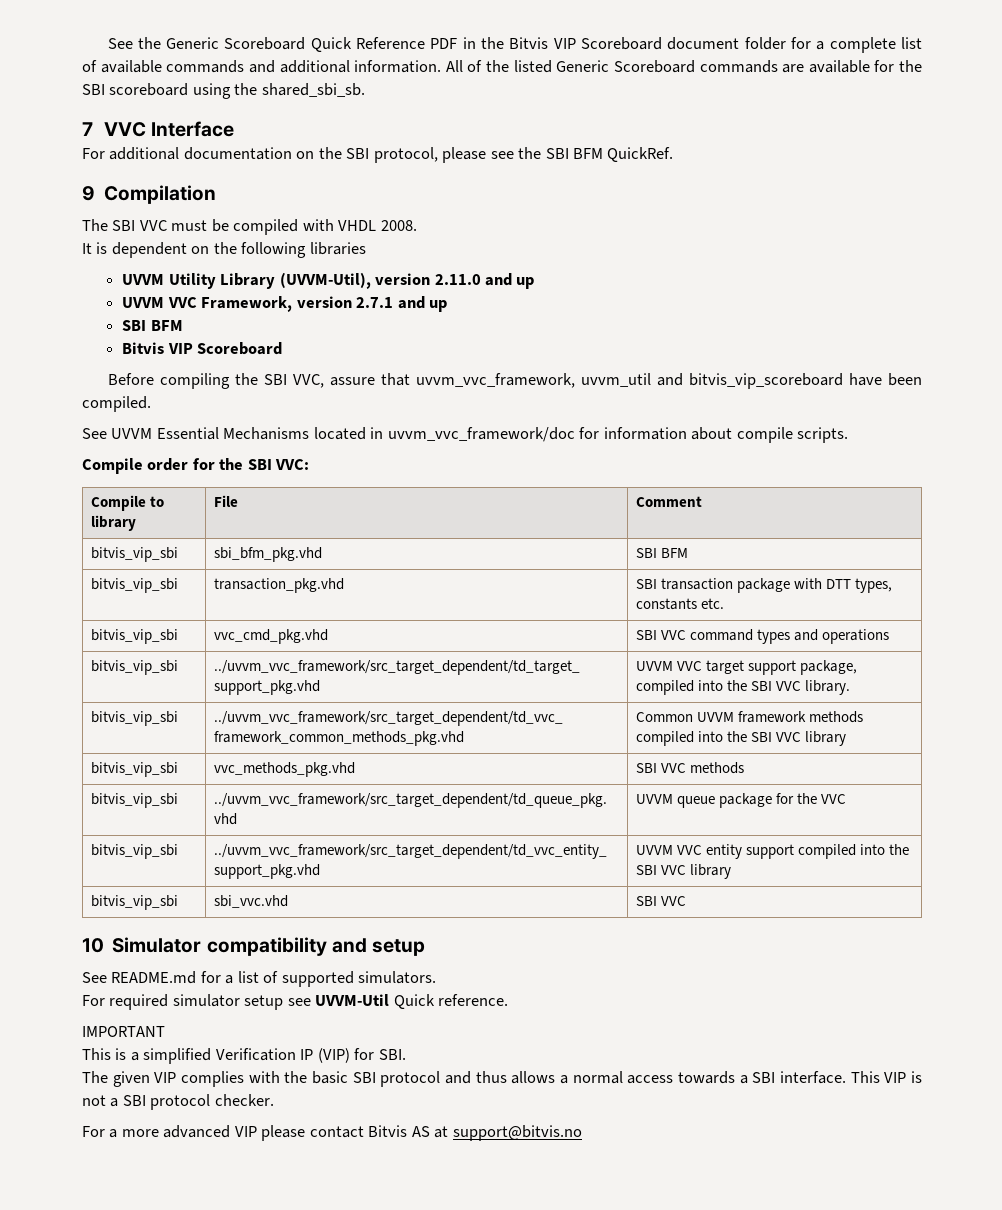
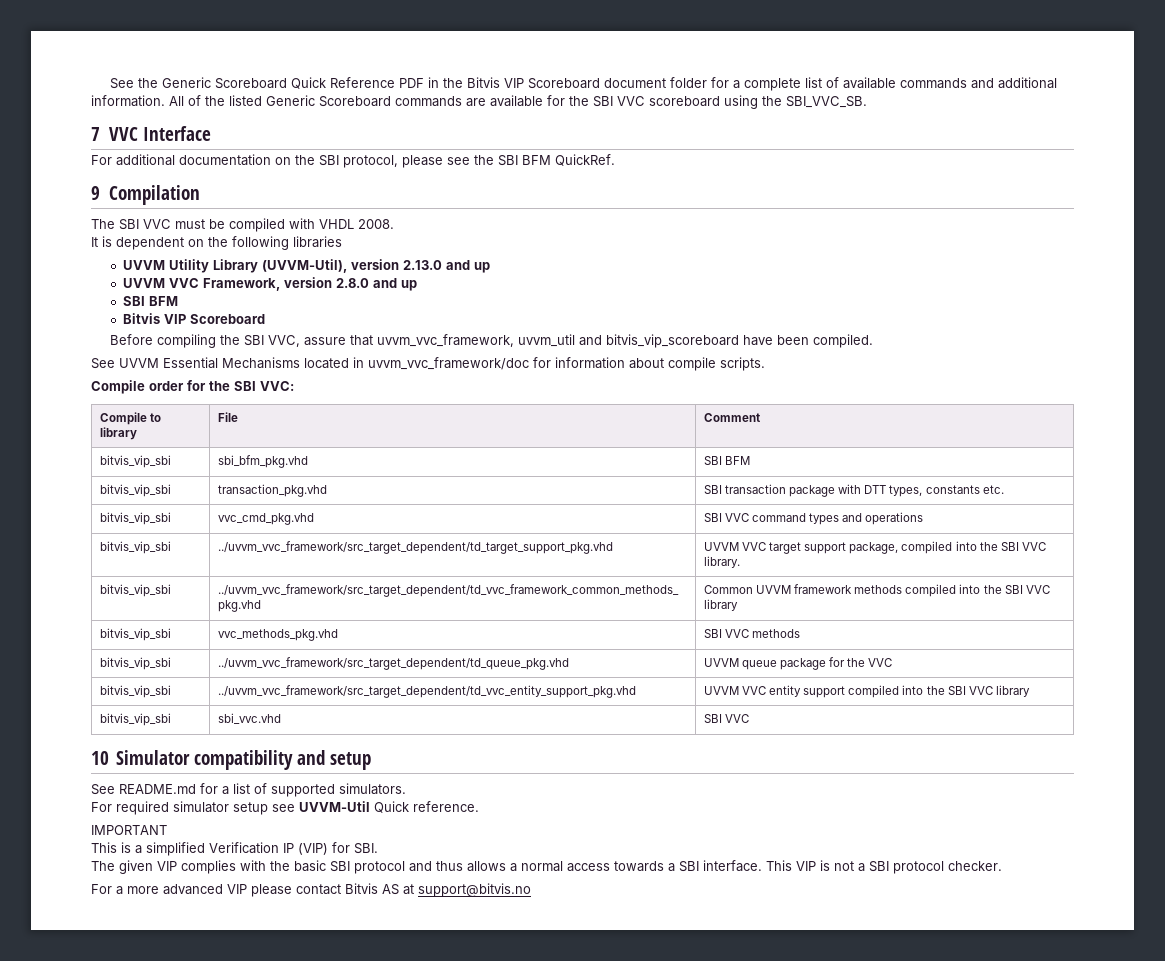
(105, 89) none -> [617,96,645,106] VVC
[261,83,365,97] shared_sbi_sb. -> [786,96,867,108] SBI_VVC_SB.
[434,274,481,285] 2.11.0 -> [403,260,443,270] 2.13.0
[356,297,394,308] 2.7.1 -> [336,278,370,288] 2.8.0

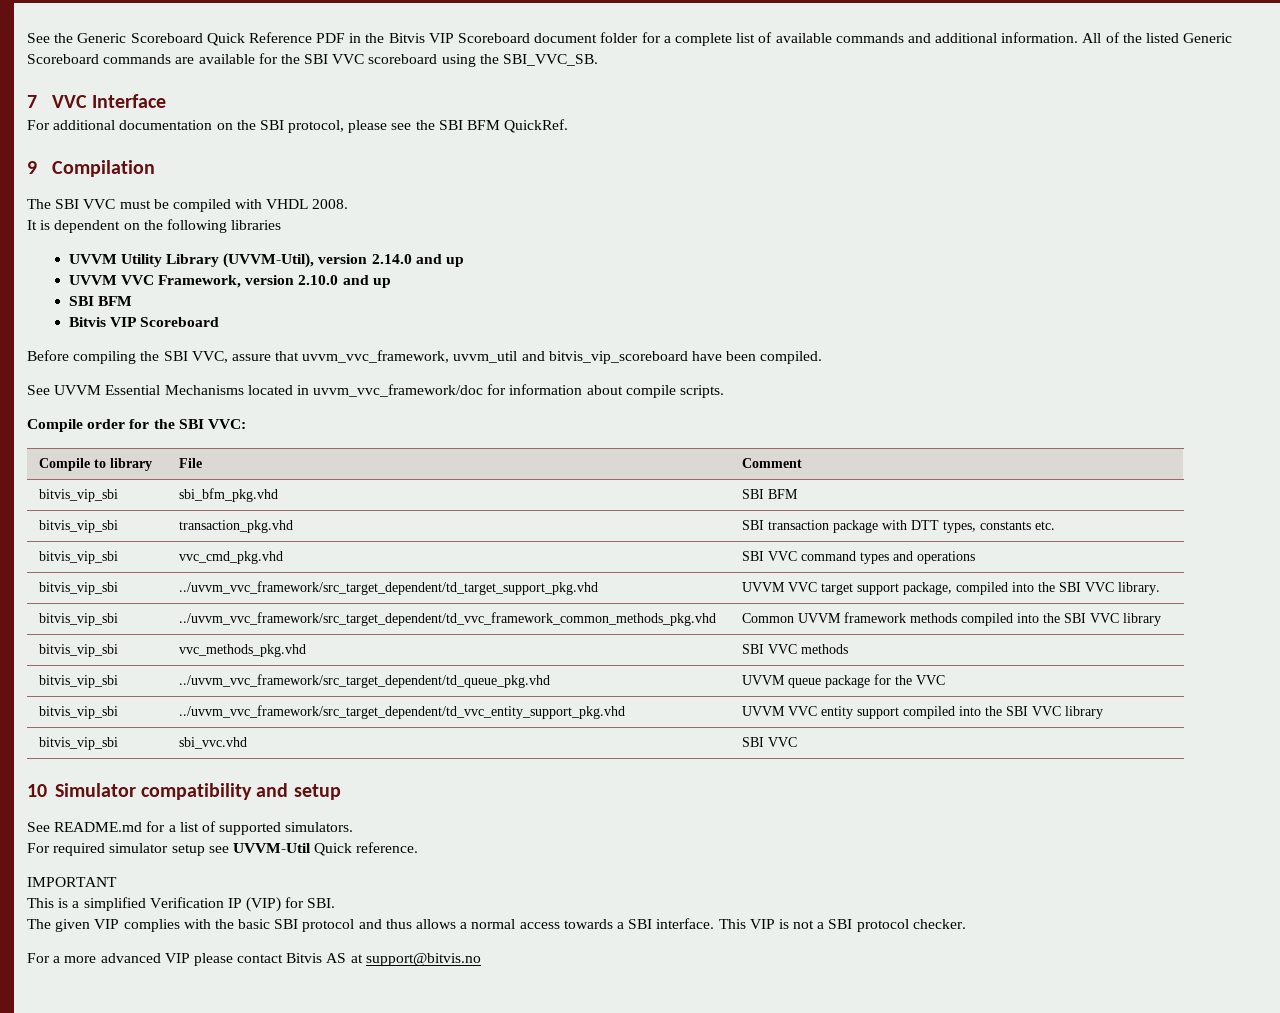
[403,260,443,270] 2.13.0 -> [371,254,412,264] 2.14.0
[336,278,370,288] 2.8.0 -> [298,275,339,285] 2.10.0

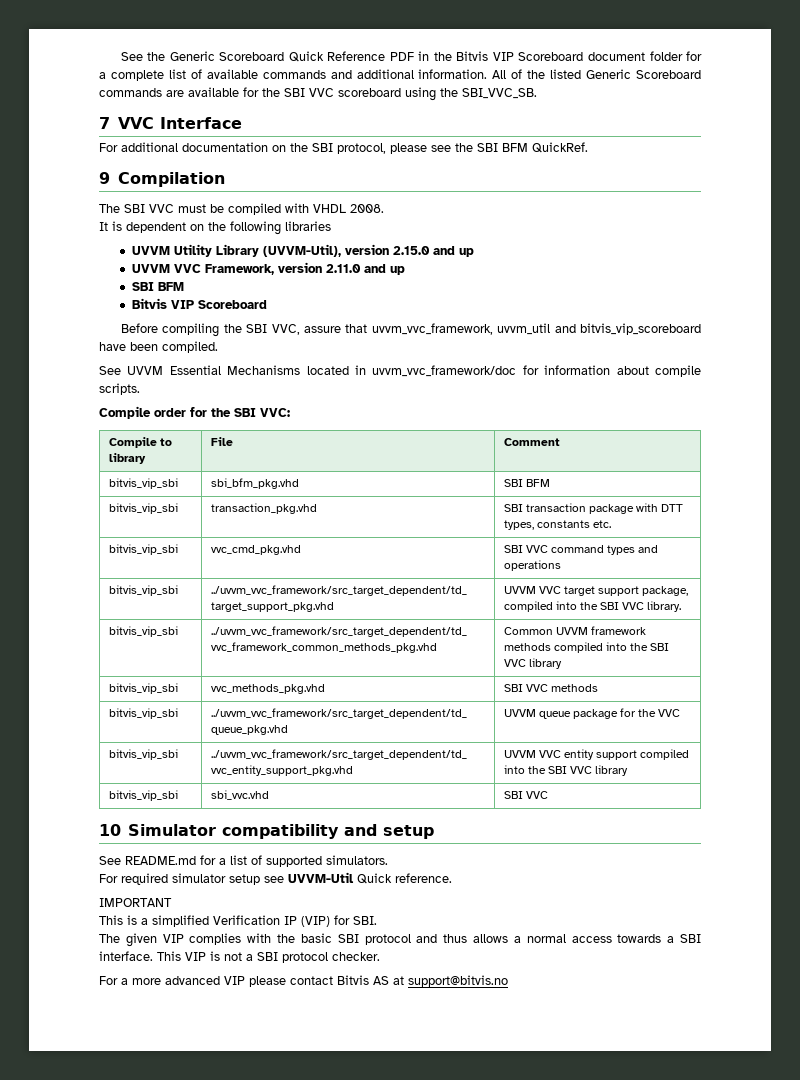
[371,254,412,264] 2.14.0 -> [393,246,431,255] 2.15.0
[298,275,339,285] 2.10.0 -> [326,264,362,273] 2.11.0

